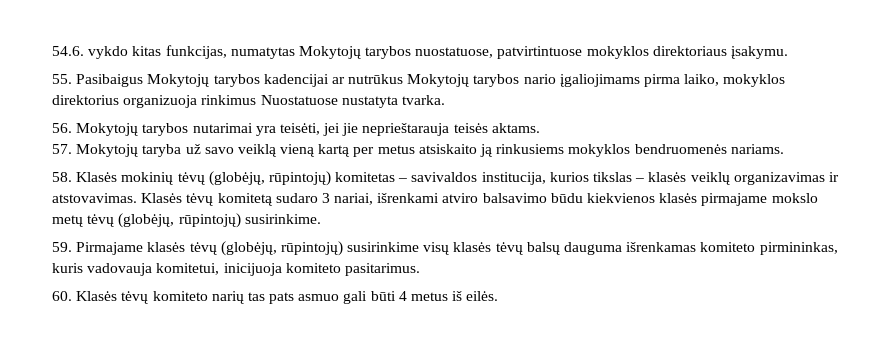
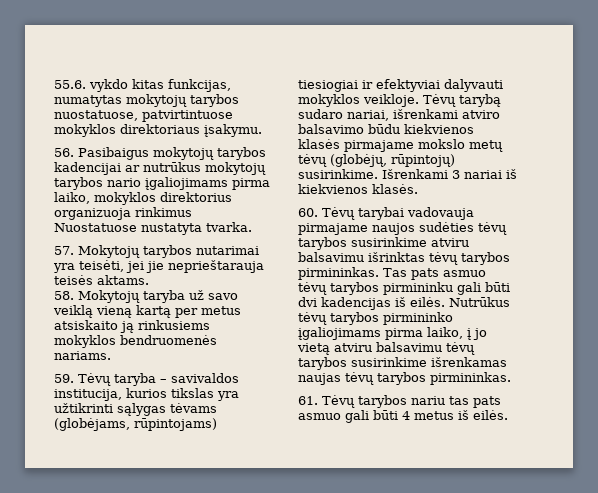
[52,46,84,56] 54.6. -> [54,80,86,89] 55.6.
[298,46,361,59] Mokytojų -> [126,94,187,107] mokytojų
[52,74,210,87] 55. Pasibaigus Mokytojų -> [54,147,214,160] 56. Pasibaigus mokytojų
[407,74,470,87] Mokytojų -> [205,162,266,175] mokytojų
[52,123,72,133] 56. -> [54,246,74,255] 57.
[52,144,72,154] 57. -> [54,291,74,300] 58.
[52,171,396,186] 58. Klasės mokinių tėvų (globėjų, rūpintojų) komitetas -> [54,373,156,386] 59. Tėvų taryba
[635,172,839,185] [52,193,330,206] – klasės veiklų organizavimas ir atstovavimas. Klasės tėvų komitetą sudaro 3 -> [217,391,239,401] [54,403,217,416] [54,418,217,431] [298,79,503,92] [298,94,501,107] [298,109,343,119] yra užtikrinti sąlygas tėvams (globėjams, rūpintojams) tiesiogiai ir efektyviai dalyvauti mokyklos veikloje. Tėvų tarybą sudaro
[52,241,838,256] [52,263,420,276] [52,291,244,304] // 59. Pirmajame klasės tėvų (globėjų, rūpintojų) susirinkime visų klasės tėvų balsų dauguma išrenkamas komiteto pirmininkas, kuris vadovauja komitetui, inicijuoja komiteto pasitarimus. // 60. Klasės tėvų komiteto narių -> [382,169,517,179] [298,184,418,194] [298,207,474,220] [298,222,507,235] [298,237,469,250] [298,252,510,265] [298,267,486,280] [298,282,510,295] [298,297,510,310] [298,312,453,325] [298,327,487,340] [297,342,475,355] [298,357,507,370] [298,372,511,385] [298,395,445,408] Išrenkami 3 nariai iš kiekvienos klasės. // 60. Tėvų tarybai vadovauja pirmajame naujos sudėties tėvų tarybos susirinkime atviru balsavimu išrinktas tėvų tarybos pirmininkas. Tas pats asmuo tėvų tarybos pirmininku gali būti dvi kadencijas iš eilės. Nutrūkus tėvų tarybos pirmininko įgaliojimams pirma laiko, į jo vietą atviru balsavimu tėvų tarybos susirinkime išrenkamas naujas tėvų tarybos pirmininkas. // 61. Tėvų tarybos nariu

